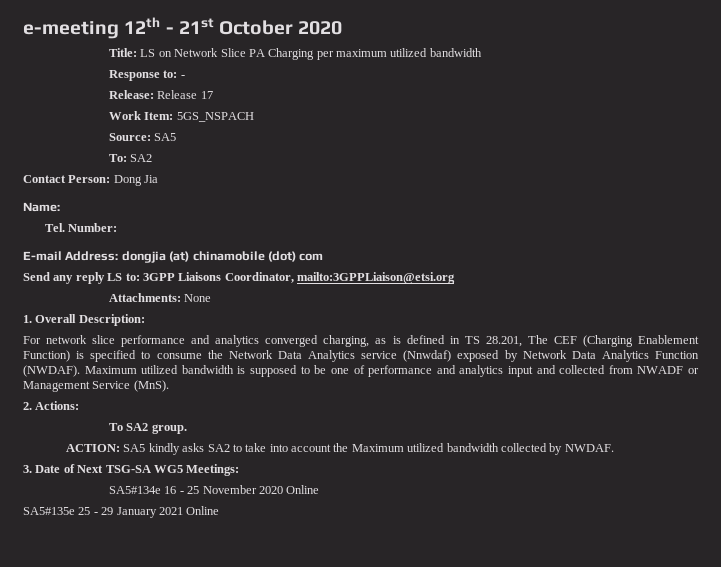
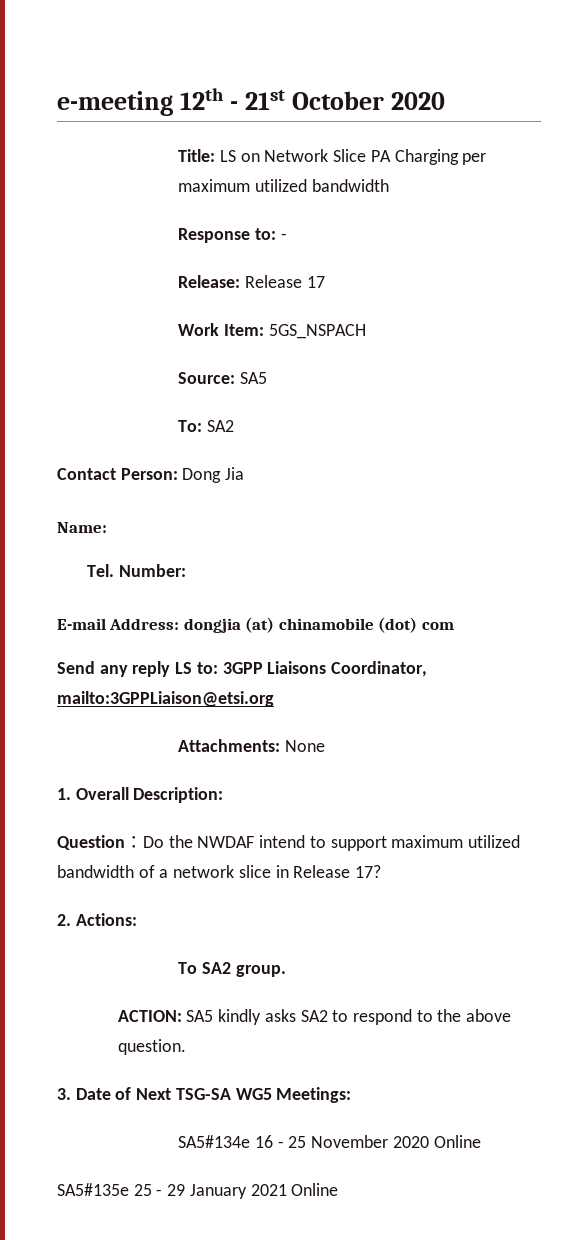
[23,335,699,347] [23,350,699,362] [23,365,699,377] [23,380,169,392] For network slice performance and analytics converged charging, as is defined in TS 28.201, The CEF (Charging Enablement Function) is specified to consume the Network Data Analytics service (Nnwdaf) exposed by Network Data Analytics Function (NWDAF). Maximum utilized bandwidth is supposed to be one of performance and analytics input and collected from NWADF or Management Service (MnS). -> [57,835,521,851] [57,865,382,878] Question：Do the NWDAF intend to support maximum utilized bandwidth of a network slice in Release 17?
[245,443,614,455] take into account the Maximum utilized bandwidth collected by NWDAF. -> [352,1009,512,1025] [117,1039,186,1055] respond to the above question.

